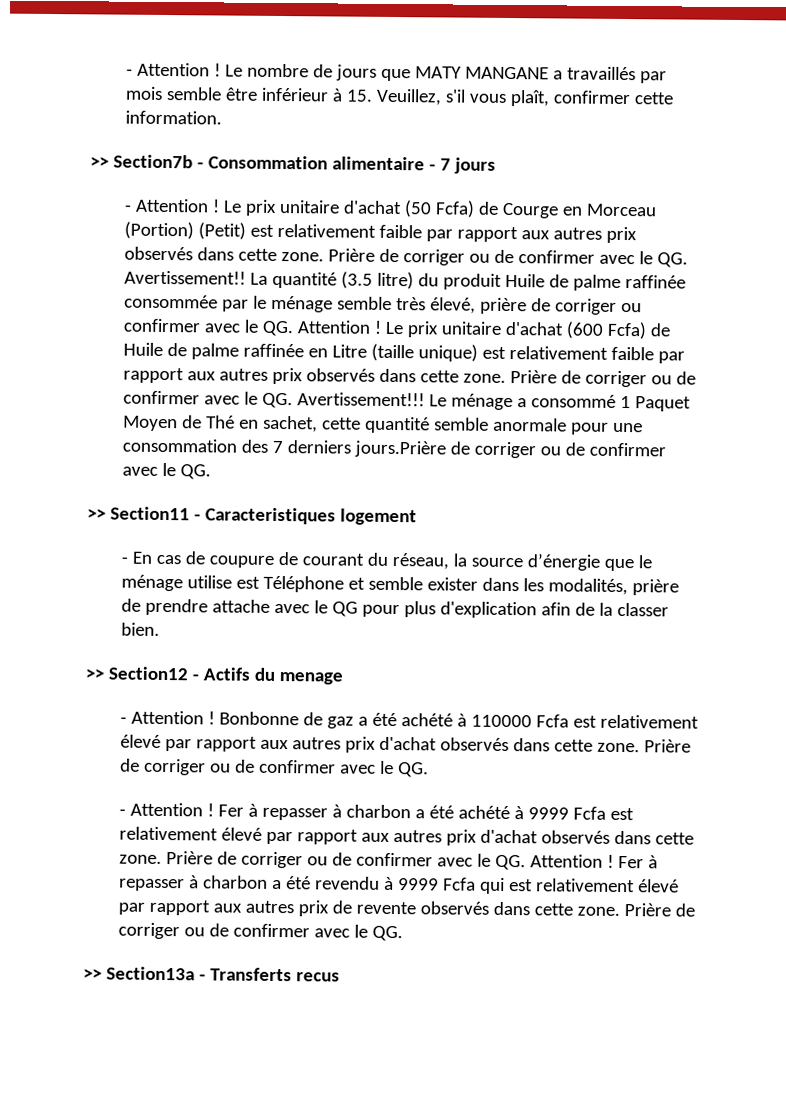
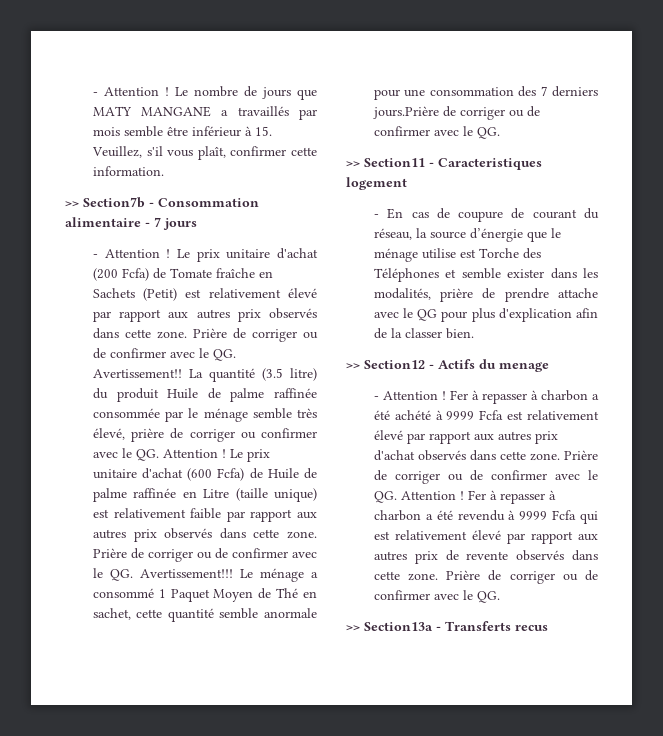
[403,200,657,219] [123,221,194,240] (50 Fcfa) de Courge en Morceau (Portion) -> [92,268,273,281] [92,288,135,298] (200 Fcfa) de Tomate fraîche en Sachets
[378,224,422,239] faible -> [288,288,317,298] élevé
[262,575,344,593] Téléphone -> [478,248,541,259] [373,268,439,282] Torche des Téléphones
[119,710,699,729] [119,734,691,753] [119,758,429,778] // - Attention ! Bonbonne de gaz a été achété à 110000 Fcfa est relativement élevé par rapport aux autres prix d'achat observés dans cette zone. Prière de corriger ou de confirmer avec le QG. -> (549, 367) none

